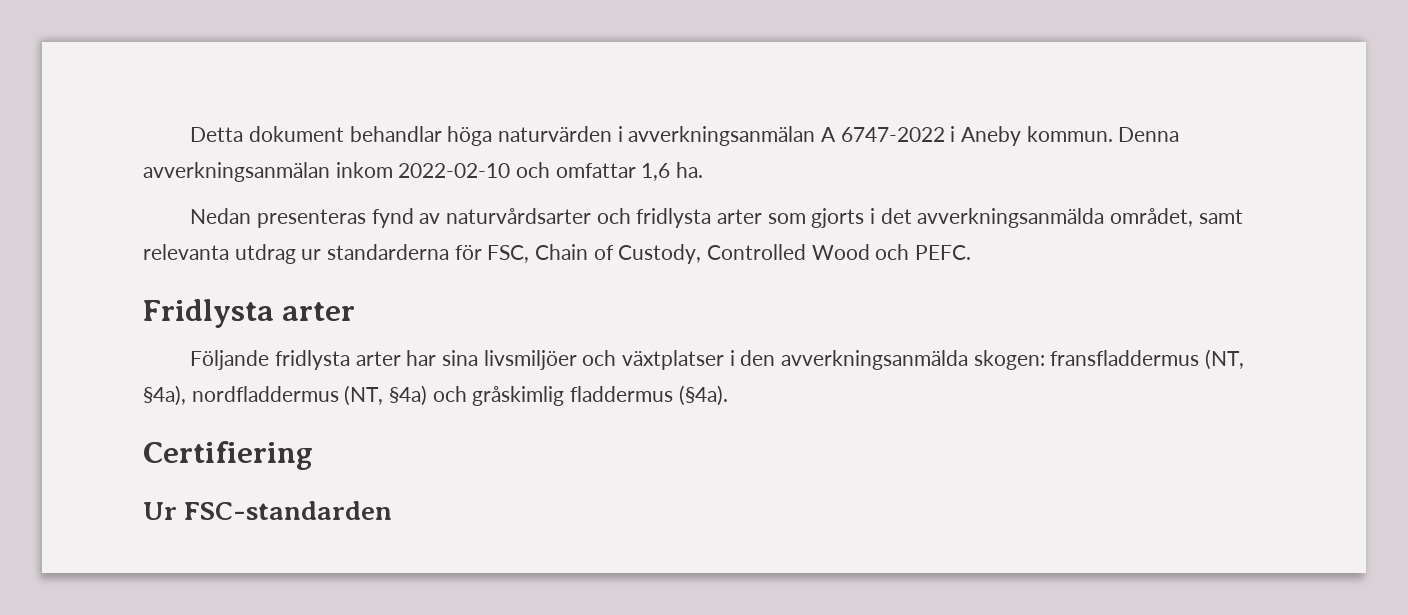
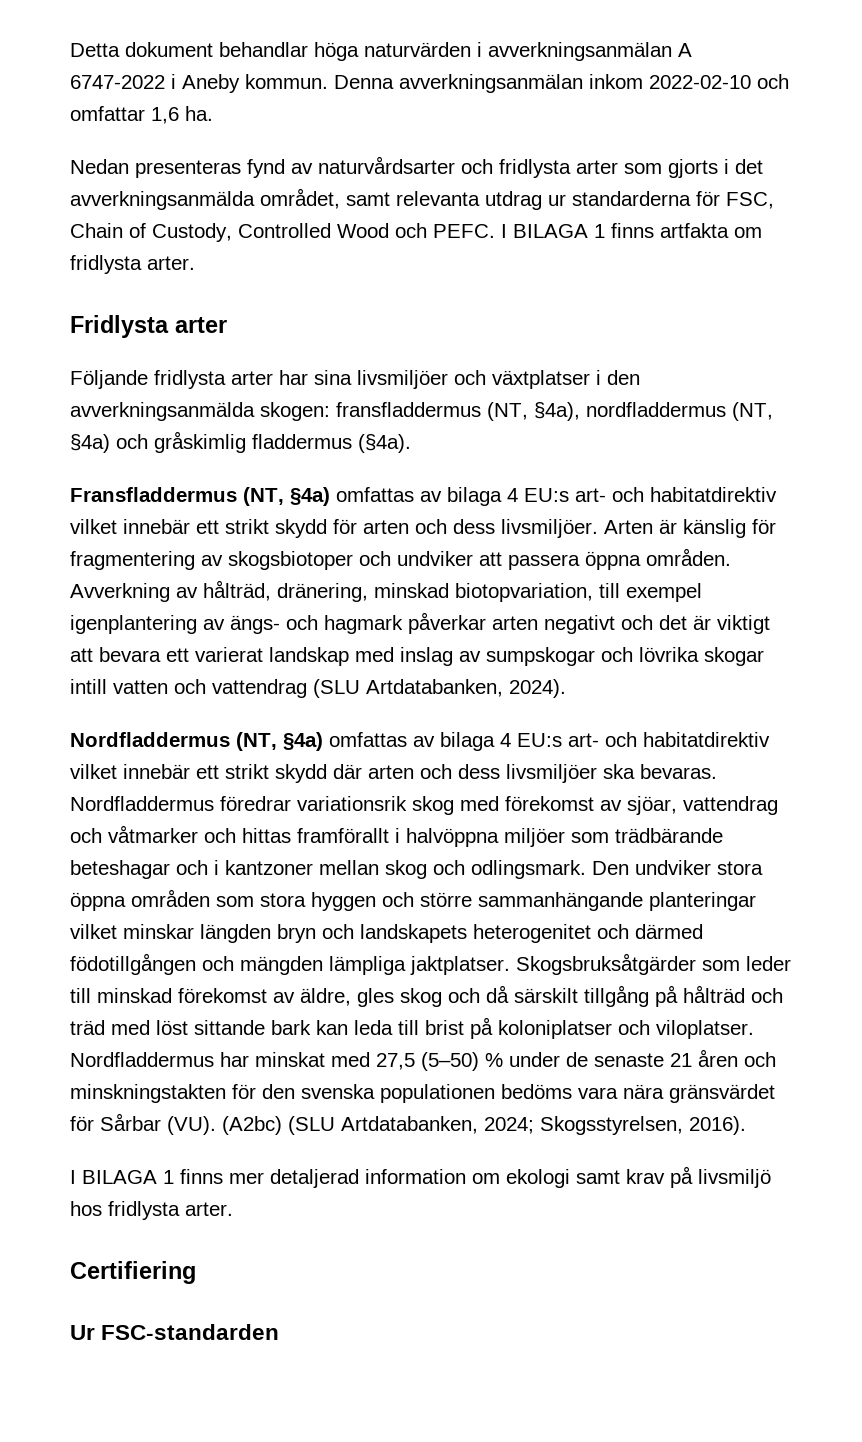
(972, 252) none -> [501,223,762,238] [70,255,195,274] I BILAGA 1 finns artfakta om fridlysta arter.
(728, 395) none -> [70,487,777,506] [70,519,776,538] [70,548,731,570] [70,580,702,602] [70,612,770,634] [70,647,764,666] [70,679,566,698] [70,732,770,751] [70,764,717,783] [70,796,778,815] [70,825,723,847] [70,860,763,879] [70,889,756,911] [70,924,703,943] [70,953,791,975] [70,985,783,1007] [70,1017,754,1039] [70,1049,776,1071] [70,1084,775,1103] [70,1113,746,1135] [70,1166,771,1188] [70,1201,233,1220] // Fransfladdermus (NT, §4a) omfattas av bilaga 4 EU:s art- och habitatdirektiv vilket innebär ett strikt skydd för arten och dess livsmiljöer. Arten är känslig för fragmentering av skogsbiotoper och undviker att passera öppna områden. Avverkning av hålträd, dränering, minskad biotopvariation, till exempel igenplantering av ängs- och hagmark påverkar arten negativt och det är viktigt att bevara ett varierat landskap med inslag av sumpskogar och lövrika skogar intill vatten och vattendrag (SLU Artdatabanken, 2024). // Nordfladdermus (NT, §4a) omfattas av bilaga 4 EU:s art- och habitatdirektiv vilket innebär ett strikt skydd där arten och dess livsmiljöer ska bevaras. Nordfladdermus föredrar variationsrik skog med förekomst av sjöar, vattendrag och våtmarker och hittas framförallt i halvöppna miljöer som trädbärande beteshagar och i kantzoner mellan skog och odlingsmark. Den undviker stora öppna områden som stora hyggen och större sammanhängande planteringar vilket minskar längden bryn och landskapets heterogenitet och därmed födotillgången och mängden lämpliga jaktplatser. Skogsbruksåtgärder som leder till minskad förekomst av äldre, gles skog och då särskilt tillgång på hålträd och träd med löst sittande bark kan leda till brist på koloniplatser och viloplatser. Nordfladdermus har minskat med 27,5 (5–50) % under de senaste 21 åren och minskningstakten för den svenska populationen bedöms vara nära gränsvärdet för Sårbar (VU). (A2bc) (SLU Artdatabanken, 2024; Skogsstyrelsen, 2016). // I BILAGA 1 finns mer detaljerad information om ekologi samt krav på livsmiljö hos fridlysta arter.

